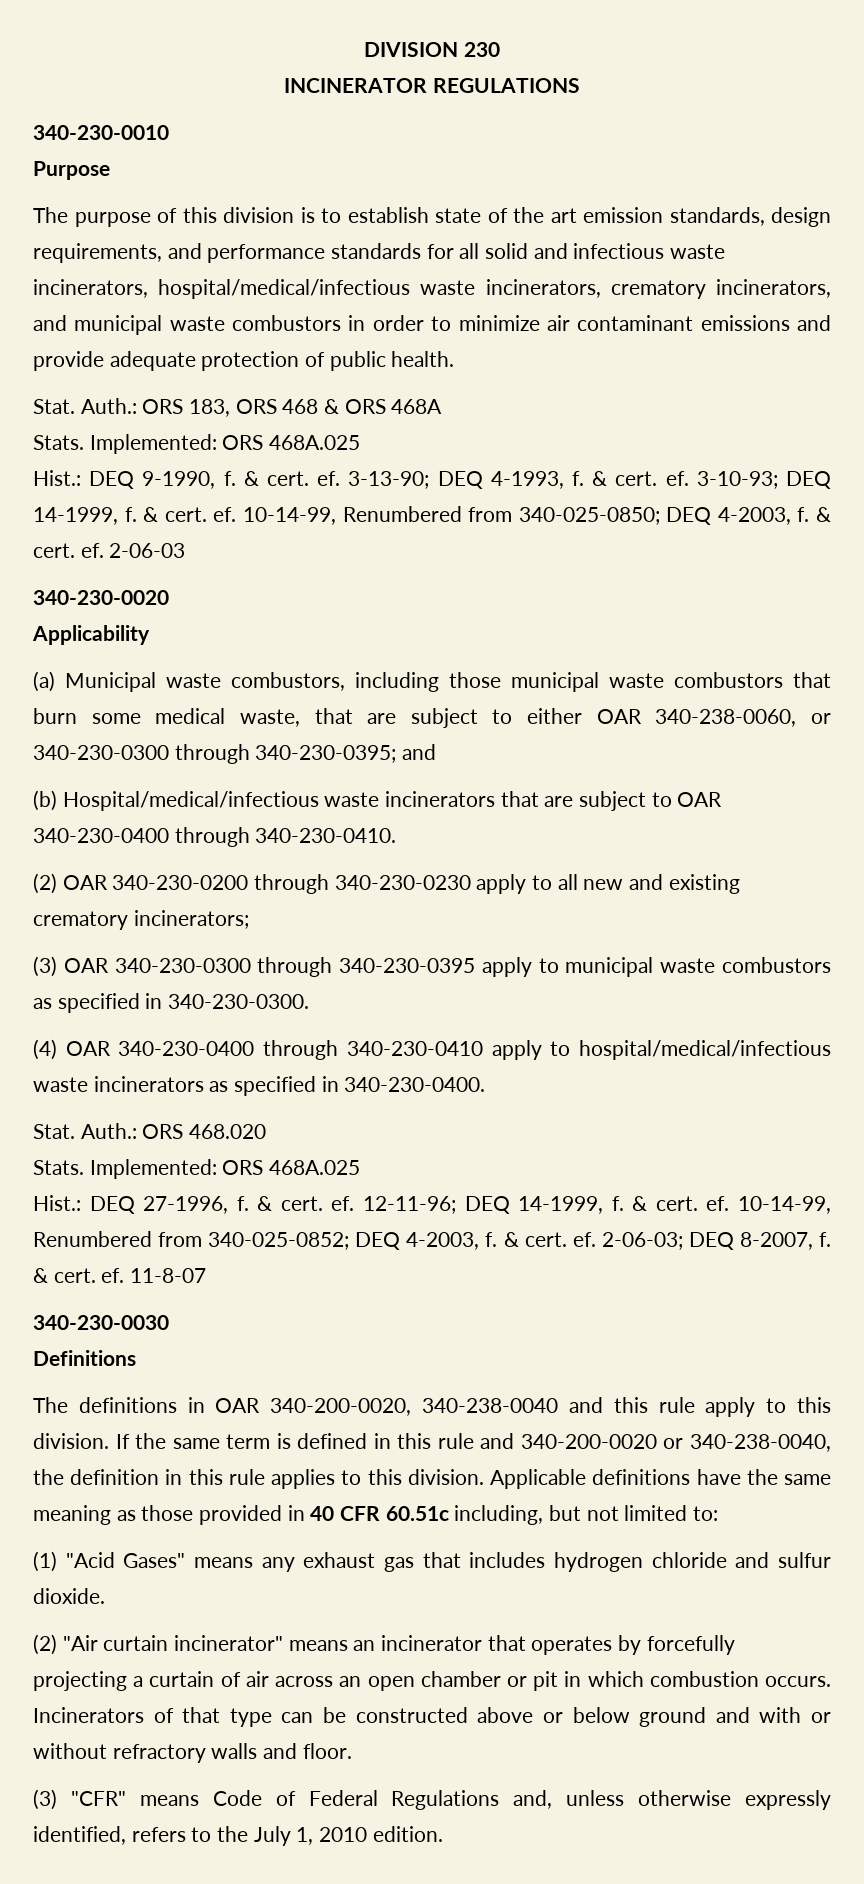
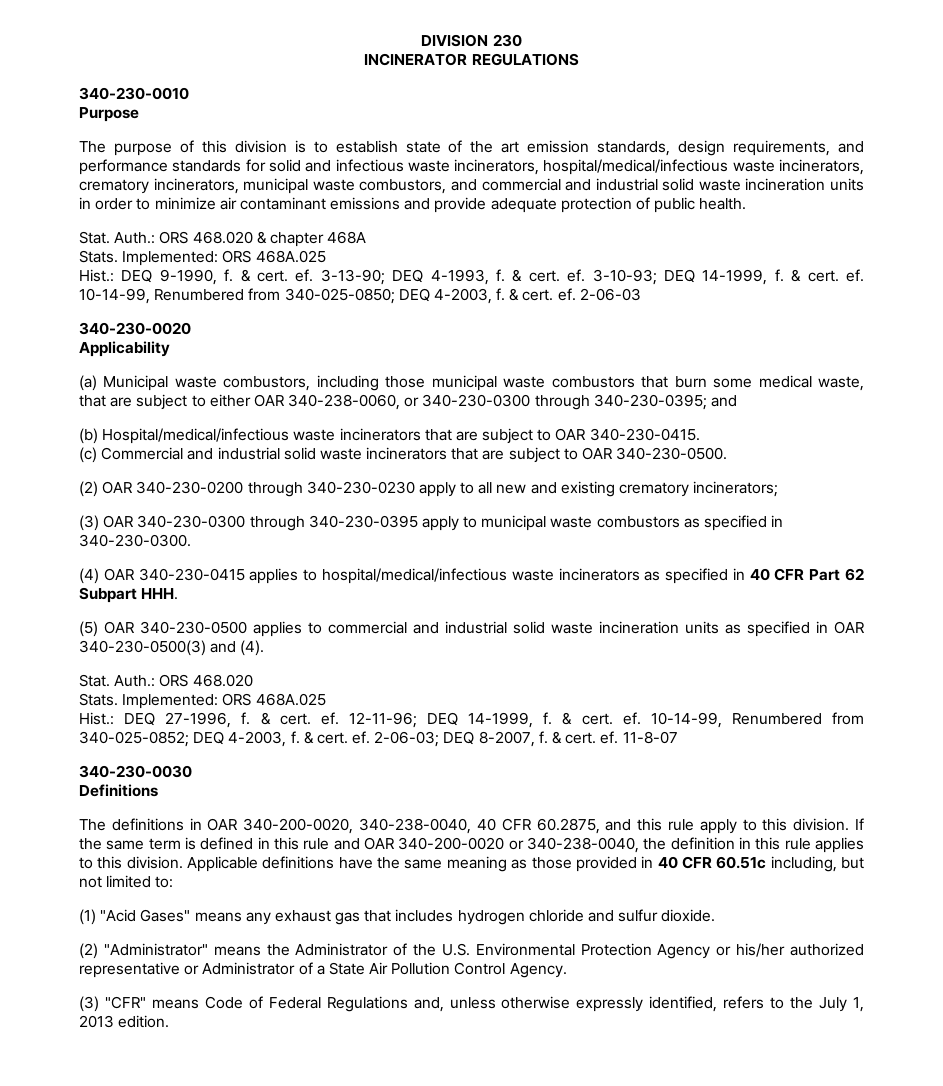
[459,243,480,259] all -> (266, 165) none
[33,315,342,335] and municipal waste combustors -> [243,178,865,194] municipal waste combustors, and commercial and industrial solid waste incineration units
[189,399,386,417] 183, ORS 468 & ORS -> [192,231,324,247] 468.020 & chapter
[33,827,397,847] 340-230-0400 through 340-230-0410. -> [589,428,700,441] [79,447,728,463] 340-230-0415. // (c) Commercial and industrial solid waste incinerators that are subject to OAR 340-230-0500.
[118,1040,542,1060] 340-230-0400 through 340-230-0410 apply -> [138,568,299,584] 340-230-0415 applies
[344,1077,486,1092] 340-230-0400. -> [749,568,865,581] [79,587,179,603] [79,621,865,637] [79,640,265,656] 40 CFR Part 62 Subpart HHH. // (5) OAR 340-230-0500 applies to commercial and industrial solid waste incineration units as specified in OAR 340-230-0500(3) and (4).
[422,1398,559,1413] 340-238-0040 -> [359,818,600,834] 340-238-0040, 40 CFR 60.2875,
(515, 1441) none -> [364,837,395,850] OAR
[62,1635,735,1655] [33,1671,831,1691] [33,1707,832,1727] [33,1743,352,1763] "Air curtain incinerator" means an incinerator that operates by forcefully projecting a curtain of air across an open chamber or pit in which combustion occurs. Incinerators of that type can be constructed above or below ground and with or without refractory walls and floor. -> [103,943,864,959] [79,962,567,978] "Administrator" means the Administrator of the U.S. Environmental Protection Agency or his/her authorized representative or Administrator of a State Air Pollution Control Agency.
[319,1827,368,1842] 2010 -> [79,1015,114,1028] 2013

